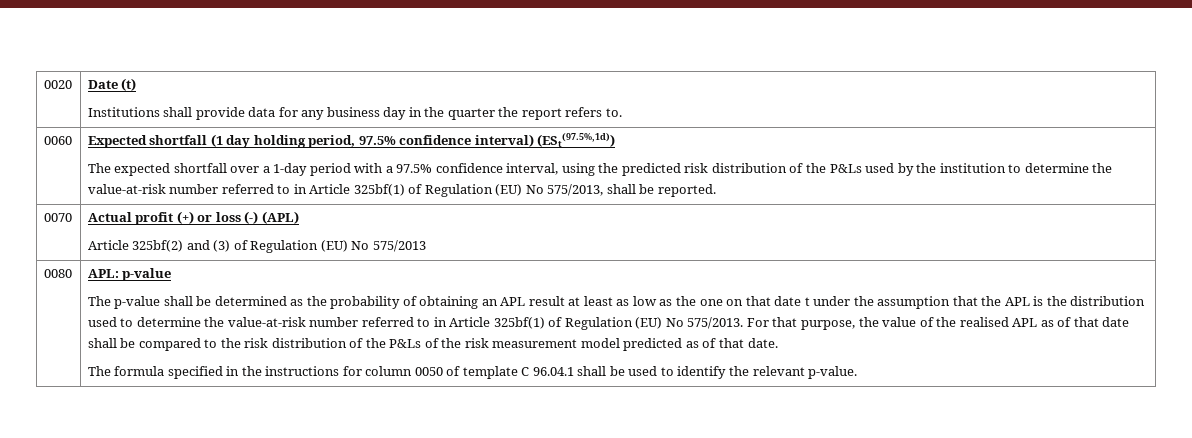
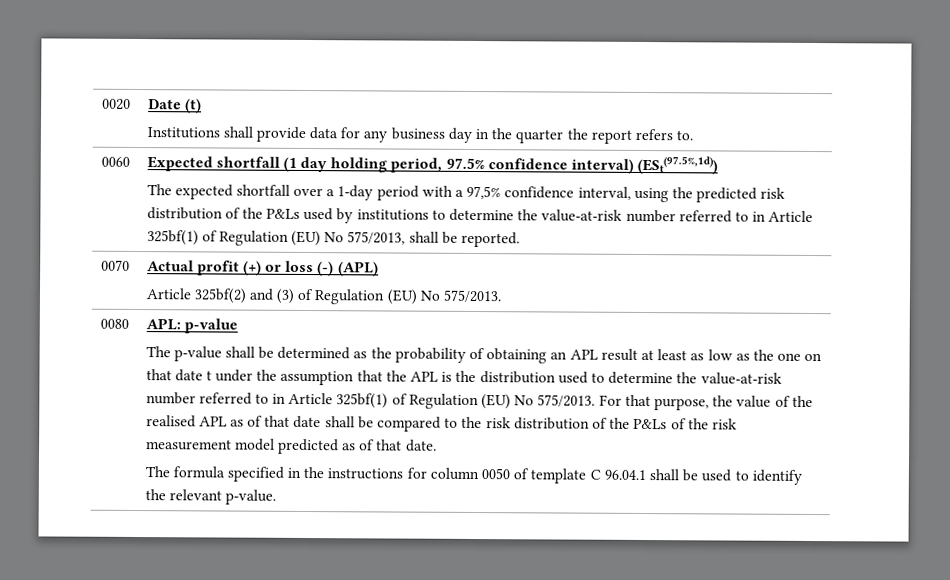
[396,164,433,173] 97.5% -> [466,185,502,200] 97,5%
[916,163,1006,173] the institution -> [356,209,429,221] institutions
[372,240,426,252] 575/2013 -> [443,289,502,303] 575/2013.

